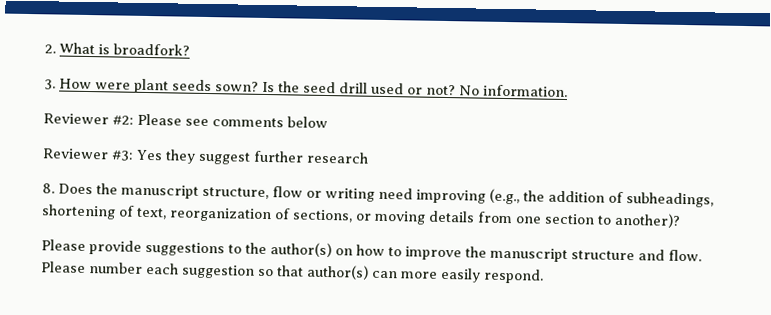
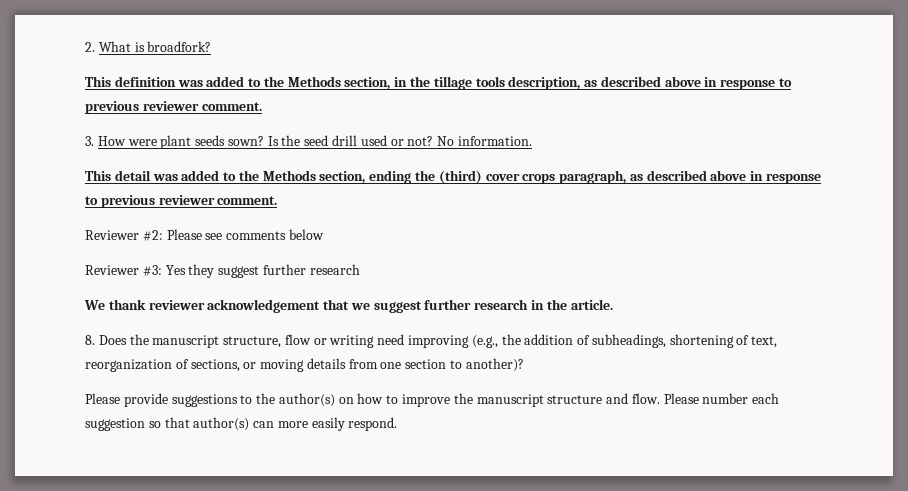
(190, 49) none -> [85,76,793,90] [85,101,262,114] // This definition was added to the Methods section, in the tillage tools description, as described above in response to previous reviewer comment.
(568, 91) none -> [85,170,822,184] [85,195,278,208] // This detail was added to the Methods section, ending the (third) cover crops paragraph, as described above in response to previous reviewer comment.
(369, 157) none -> [84,299,613,313] // We thank reviewer acknowledgement that we suggest further research in the article.

